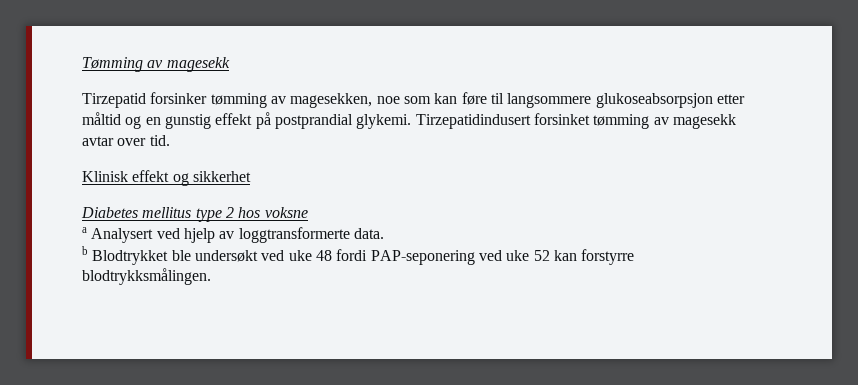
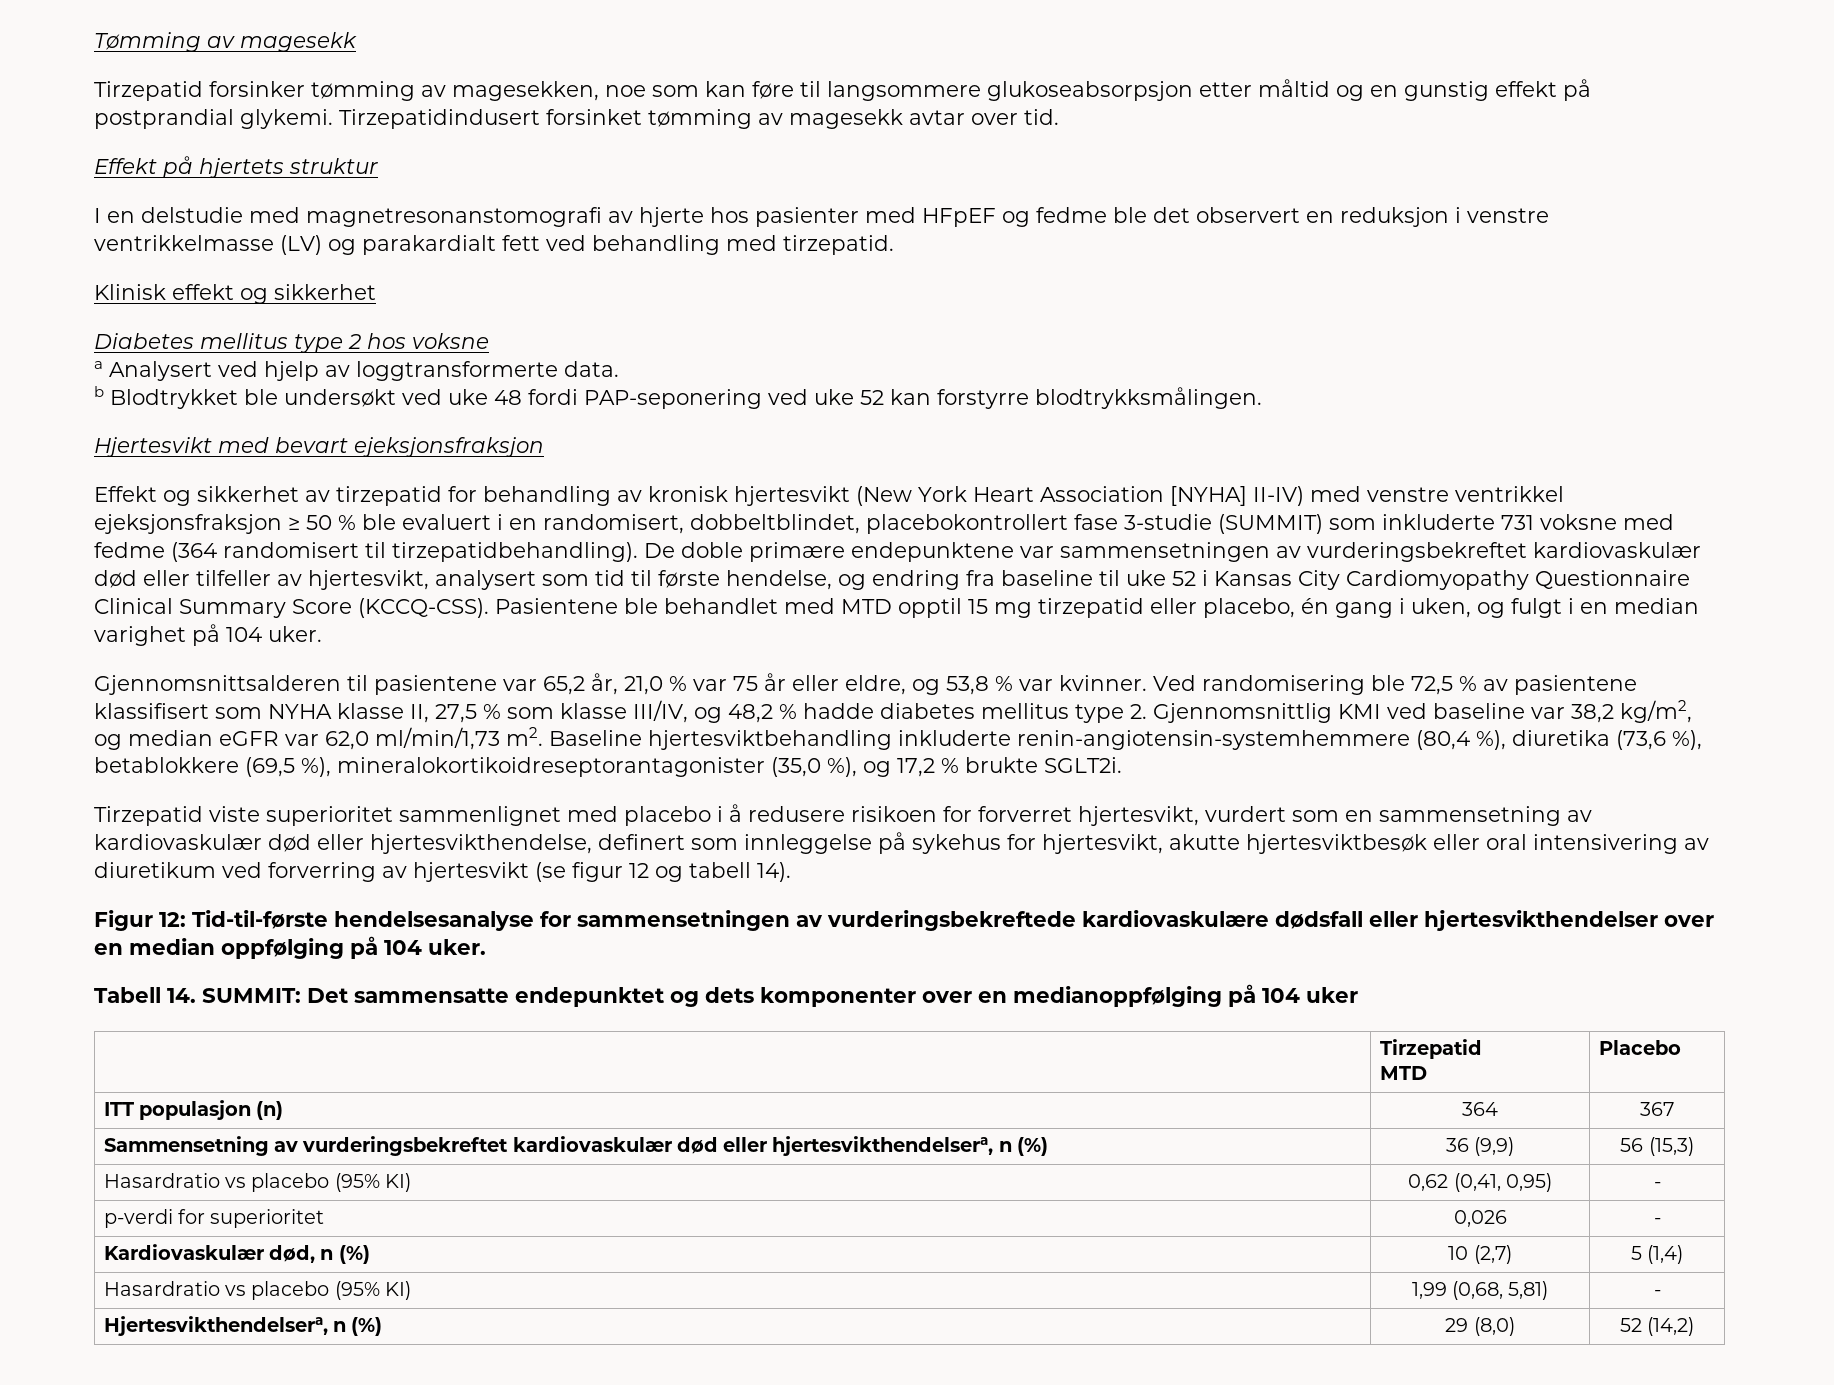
(170, 140) none -> [94,156,378,178] [94,207,1549,227] [94,235,894,255] // Effekt på hjertets struktur // I en delstudie med magnetresonanstomografi av hjerte hos pasienter med HFpEF og fedme ble det observert en reduksjon i venstre ventrikkelmasse (LV) og parakardialt fett ved behandling med tirzepatid.
(211, 276) none -> [94,437,544,457] [94,486,1564,506] [94,514,1674,534] [94,542,1701,562] [94,570,1690,590] [94,598,1699,618] [94,624,322,646] [94,673,1637,695] [94,700,1692,723] [94,727,1702,750] [94,757,1122,777] [94,804,1592,826] [94,832,1709,854] [94,862,791,882] [94,910,1714,931] [94,936,486,959] [94,984,1358,1007] [1379,1039,1482,1059] [1379,1066,1427,1080] [1598,1040,1681,1055] [103,1100,284,1120] [1462,1102,1498,1116] [1640,1102,1674,1116] [103,1136,1049,1156] [1445,1137,1515,1156] [1620,1137,1694,1156] [103,1173,411,1192] [1408,1173,1552,1192] [1653,1182,1661,1188] [103,1209,325,1228] [1453,1210,1507,1227] [1653,1218,1661,1224] [103,1244,370,1264] [1448,1245,1512,1264] [1630,1245,1684,1264] [103,1281,411,1300] [1411,1281,1549,1300] [1653,1290,1661,1296] [103,1316,383,1336] [1445,1317,1515,1336] [1619,1317,1695,1336] // Hjertesvikt med bevart ejeksjonsfraksjon // Effekt og sikkerhet av tirzepatid for behandling av kronisk hjertesvikt (New York Heart Association [NYHA] II-IV) med venstre ventrikkel ejeksjonsfraksjon ≥ 50 % ble evaluert i en randomisert, dobbeltblindet, placebokontrollert fase 3-studie (SUMMIT) som inkluderte 731 voksne med fedme (364 randomisert til tirzepatidbehandling). De doble primære endepunktene var sammensetningen av vurderingsbekreftet kardiovaskulær død eller tilfeller av hjertesvikt, analysert som tid til første hendelse, og endring fra baseline til uke 52 i Kansas City Cardiomyopathy Questionnaire Clinical Summary Score (KCCQ-CSS). Pasientene ble behandlet med MTD opptil 15 mg tirzepatid eller placebo, én gang i uken, og fulgt i en median varighet på 104 uker. // Gjennomsnittsalderen til pasientene var 65,2 år, 21,0 % var 75 år eller eldre, og 53,8 % var kvinner. Ved randomisering ble 72,5 % av pasientene klassifisert som NYHA klasse II, 27,5 % som klasse III/IV, og 48,2 % hadde diabetes mellitus type 2. Gjennomsnittlig KMI ved baseline var 38,2 kg/m2, og median eGFR var 62,0 ml/min/1,73 m2. Baseline hjertesviktbehandling inkluderte renin-angiotensin-systemhemmere (80,4 %), diuretika (73,6 %), betablokkere (69,5 %), mineralokortikoidreseptorantagonister (35,0 %), og 17,2 % brukte SGLT2i. // Tirzepatid viste superioritet sammenlignet med placebo i å redusere risikoen for forverret hjertesvikt, vurdert som en sammensetning av kardiovaskulær død eller hjertesvikthendelse, definert som innleggelse på sykehus for hjertesvikt, akutte hjertesviktbesøk eller oral intensivering av diuretikum ved forverring av hjertesvikt (se figur 12 og tabell 14). // Figur 12: Tid-til-første hendelsesanalyse for sammensetningen av vurderingsbekreftede kardiovaskulære dødsfall eller hjertesvikthendelser over en median oppfølging på 104 uker. // Tabell 14. SUMMIT: Det sammensatte endepunktet og dets komponenter over en medianoppfølging på 104 uker // | Tirzepatid // MTD | Placebo // ITT populasjon (n) | 364 | 367 // Sammensetning av vurderingsbekreftet kardiovaskulær død eller hjertesvikthendelsera, n (%) | 36 (9,9) | 56 (15,3) // Hasardratio vs placebo (95% KI) | 0,62 (0,41, 0,95) | - // p-verdi for superioritet | 0,026 | - // Kardiovaskulær død, n (%) | 10 (2,7) | 5 (1,4) // Hasardratio vs placebo (95% KI) | 1,99 (0,68, 5,81) | - // Hjertesvikthendelsera, n (%) | 29 (8,0) | 52 (14,2)

